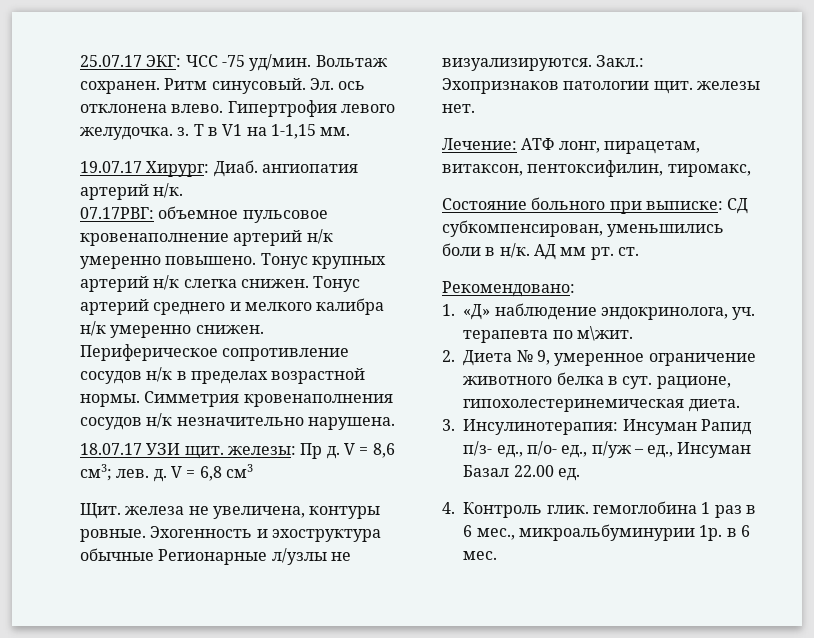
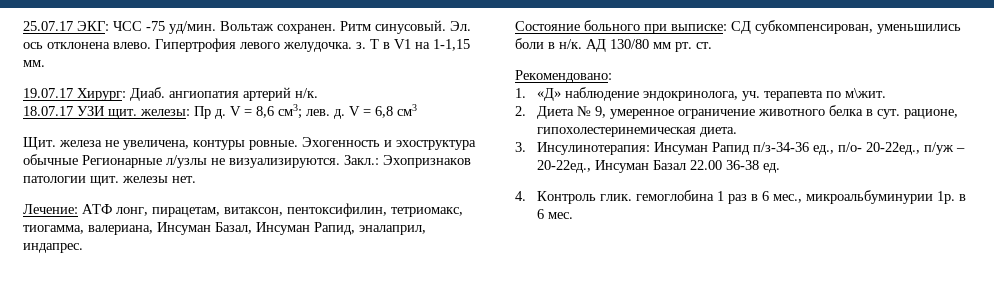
[80,206,328,223] [80,229,333,246] [80,253,386,269] [80,275,361,292] [80,298,385,315] [80,321,264,338] [80,344,350,361] [80,367,366,384] [80,391,393,407] [80,413,395,430] // 07.17РВГ: объемное пульсовое кровенаполнение артерий н/к умеренно повышено. Тонус крупных артерий н/к слегка снижен. Тонус артерий среднего и мелкого калибра н/к умеренно снижен. Периферическое сопротивление сосудов н/к в пределах возрастной нормы. Симметрия кровенаполнения сосудов н/к незначительно нарушена. -> (318, 93) none
[667,164,751,177] тиромакс, -> [391,207,463,217] [23,222,426,235] [23,243,83,253] тетриомакс, тиогамма, валериана, Инсуман Базал, Инсуман Рапид, эналаприл, индапрес.
(556, 252) none -> [610,39,649,49] 130/80
[463,441,493,456] п/з- -> [752,142,809,152] п/з-34-36
[561,445,588,458] ед., -> [865,142,920,155] 20-22ед.,
[647,445,674,458] ед., -> [536,160,591,173] 20-22ед.,
(554, 471) none -> [725,160,759,170] 36-38

